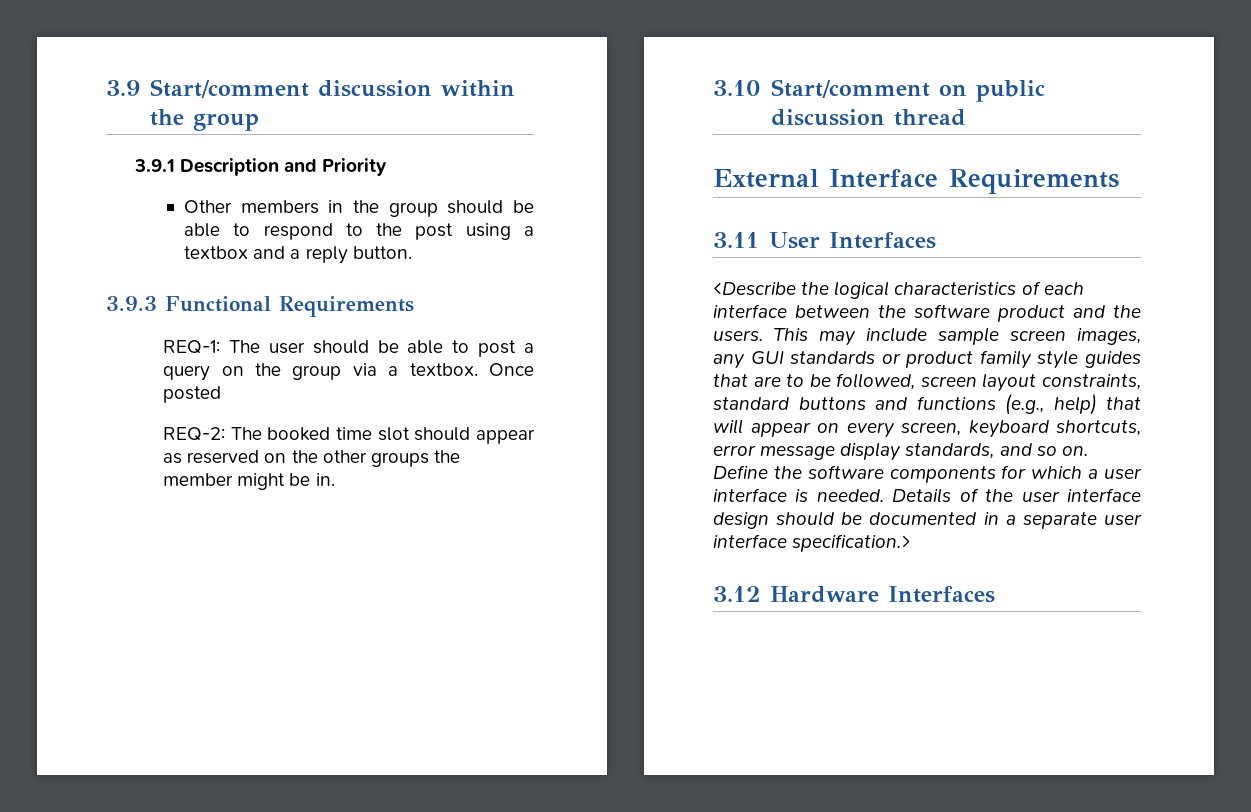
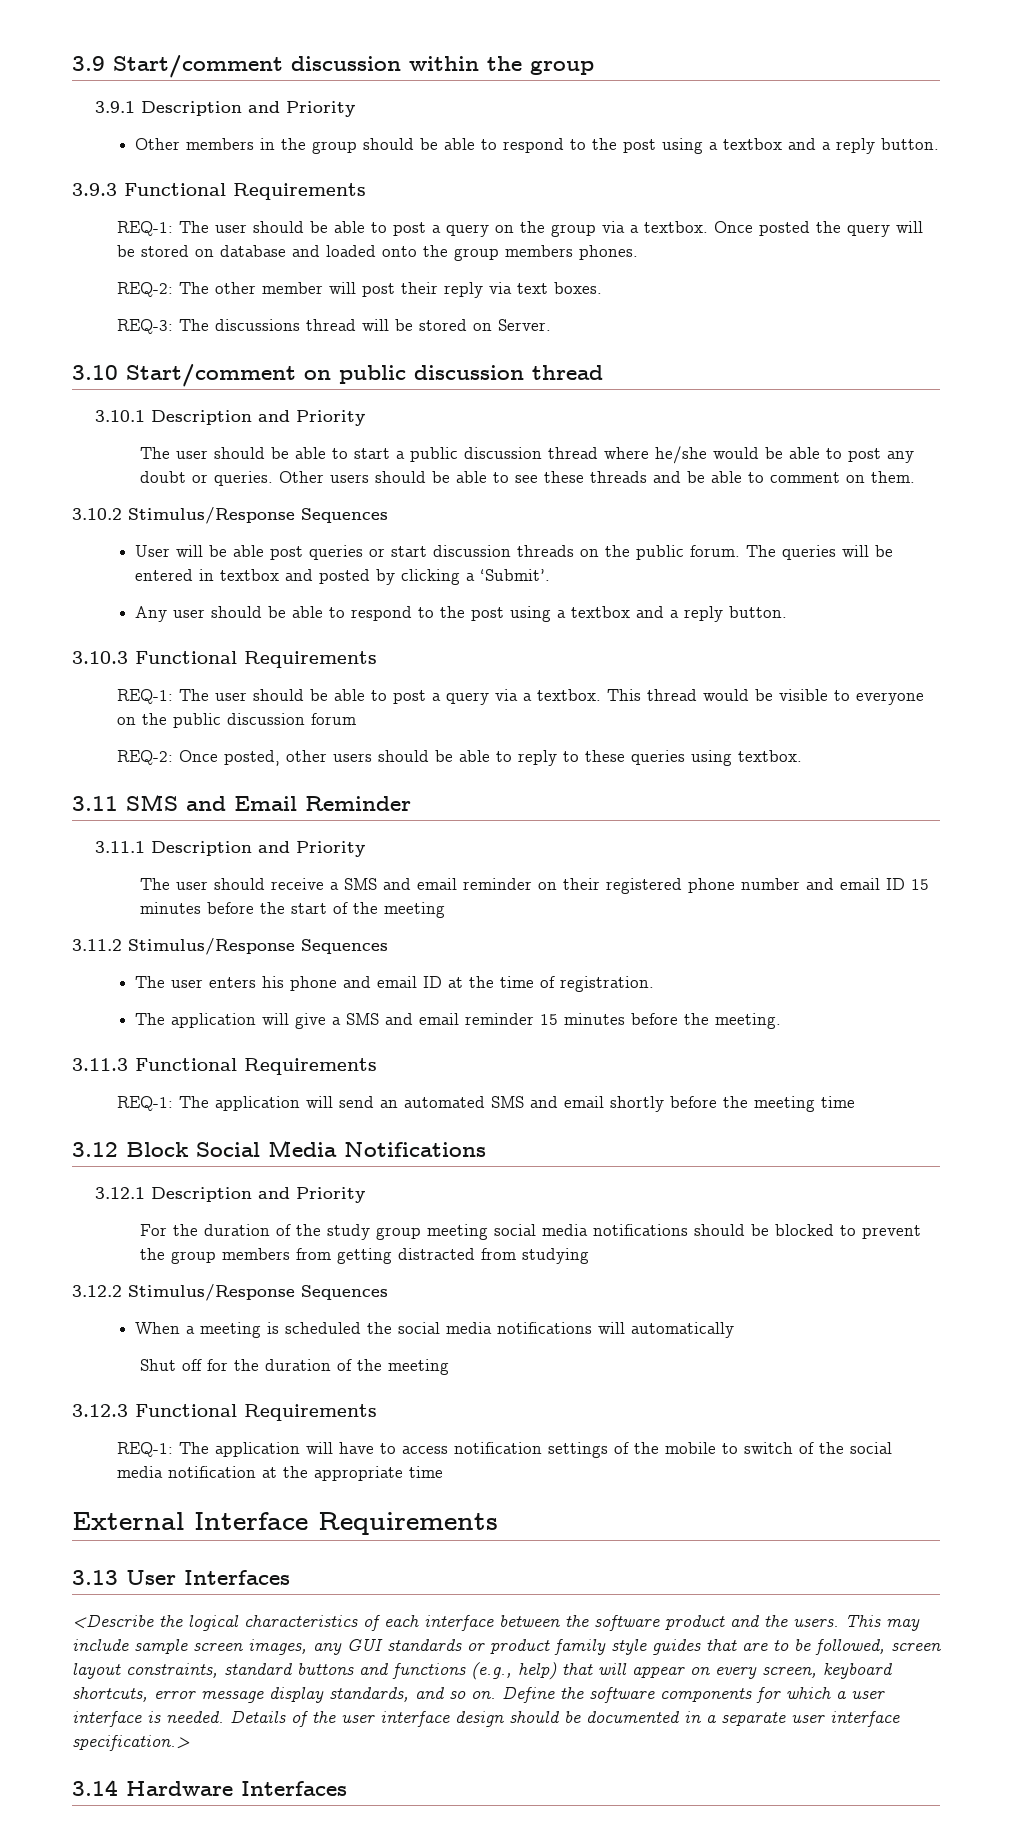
[163,427,535,444] [163,450,461,467] [163,473,335,490] // REQ-2: The booked time slot should appear as reserved on the other groups the member might be in. -> [816,221,924,237] [117,245,639,261] [117,282,603,298] [117,319,552,334] the query will be stored on database and loaded onto the group members phones. // REQ-2: The other member will post their reply via text boxes. // REQ-3: The discussions thread will be stored on Server.
(966, 117) none -> [94,410,365,426] [139,446,914,464] [139,471,915,486] [72,507,388,524] [135,545,894,560] [135,569,551,585] [135,606,788,622] [72,651,377,668] [117,689,925,705] [117,713,357,728] [117,750,803,766] [72,794,412,811] [94,841,365,857] [139,878,929,894] [139,902,445,918] [72,938,388,955] [135,976,655,992] [135,1013,782,1029] [72,1058,377,1075] [117,1096,856,1112] [72,1140,487,1157] [94,1187,365,1203] [139,1224,921,1240] [139,1248,589,1264] [72,1284,388,1301] [135,1322,735,1338] [139,1359,449,1375] [72,1404,377,1421] [117,1442,893,1458] [117,1466,444,1481] // 3.10.1 Description and Priority // The user should be able to start a public discussion thread where he/she would be able to post any doubt or queries. Other users should be able to see these threads and be able to comment on them. // 3.10.2 Stimulus/Response Sequences // User will be able post queries or start discussion threads on the public forum. The queries will be entered in textbox and posted by clicking a ‘Submit’. // Any user should be able to respond to the post using a textbox and a reply button. // 3.10.3 Functional Requirements // REQ-1: The user should be able to post a query via a textbox. This thread would be visible to everyone on the public discussion forum // REQ-2: Once posted, other users should be able to reply to these queries using textbox. // 3.11 SMS and Email Reminder // 3.11.1 Description and Priority // The user should receive a SMS and email reminder on their registered phone number and email ID 15 minutes before the start of the meeting // 3.11.2 Stimulus/Response Sequences // The user enters his phone and email ID at the time of registration. // The application will give a SMS and email reminder 15 minutes before the meeting. // 3.11.3 Functional Requirements // REQ-1: The application will send an automated SMS and email shortly before the meeting time // 3.12 Block Social Media Notifications // 3.12.1 Description and Priority // For the duration of the study group meeting social media notifications should be blocked to prevent the group members from getting distracted from studying // 3.12.2 Stimulus/Response Sequences // When a meeting is scheduled the social media notifications will automatically // Shut off for the duration of the meeting // 3.12.3 Functional Requirements // REQ-1: The application will have to access notification settings of the mobile to switch of the social media notification at the appropriate time
[713,232,759,248] 3.11 -> [72,1570,118,1585] 3.13
[713,586,760,602] 3.12 -> [72,1780,118,1796] 3.14

